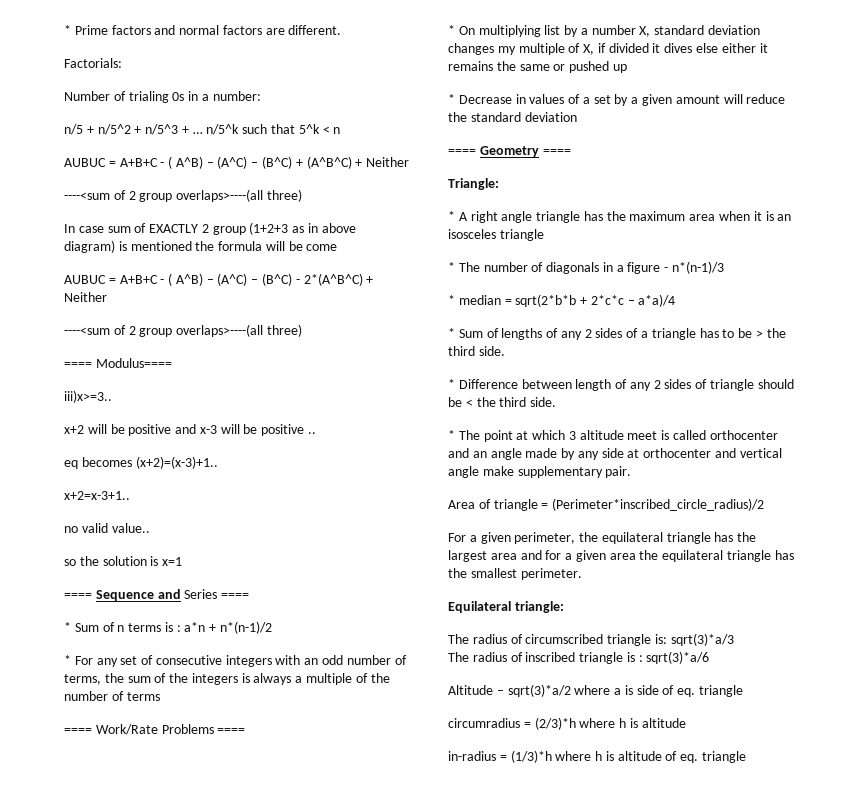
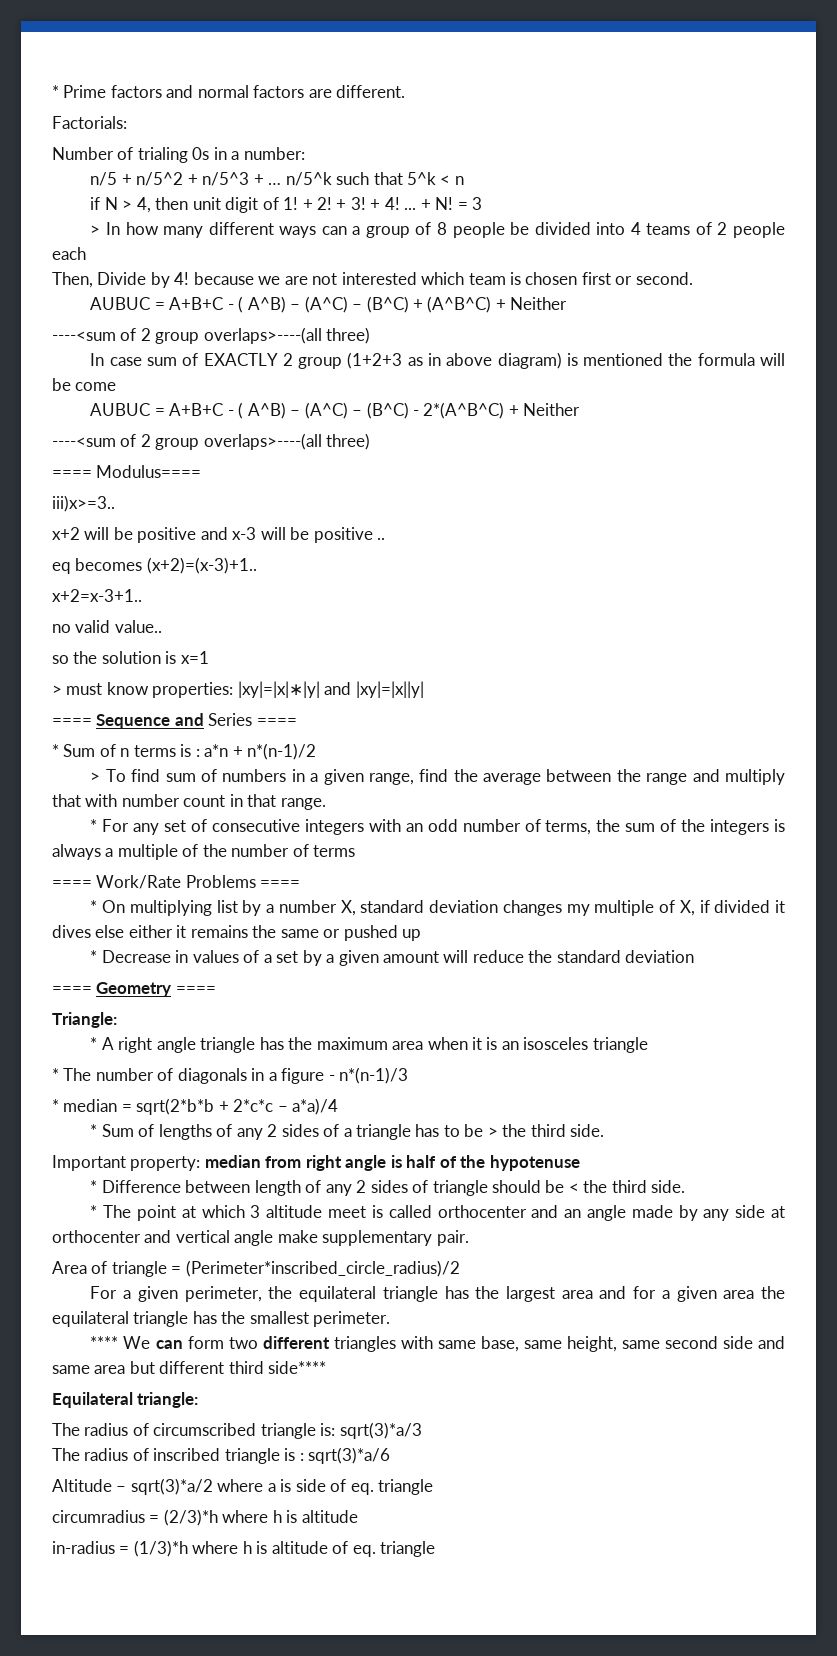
(341, 130) none -> [90,197,483,213] [90,222,786,238] [52,247,86,260] [52,272,693,288] // if N > 4, then unit digit of 1! + 2! + 3! + 4! ... + N! = 3 // > In how many different ways can a group of 8 people be divided into 4 teams of 2 people each // Then, Divide by 4! because we are not interested which team is chosen first or second.
(183, 561) none -> [52,681,424,698] // > must know properties: |xy|=|x|∗|y| and |xy|=|x||y|
(273, 627) none -> [90,769,785,785] [52,794,326,810] // > To find sum of numbers in a given range, find the average between the range and multiply that with number count in that range.
(505, 351) none -> [52,1155,580,1171] // Important property: median from right angle is half of the hypotenuse
(582, 574) none -> [90,1336,786,1352] [52,1361,327,1374] // **** We can form two different triangles with same base, same height, same second side and same area but different third side****

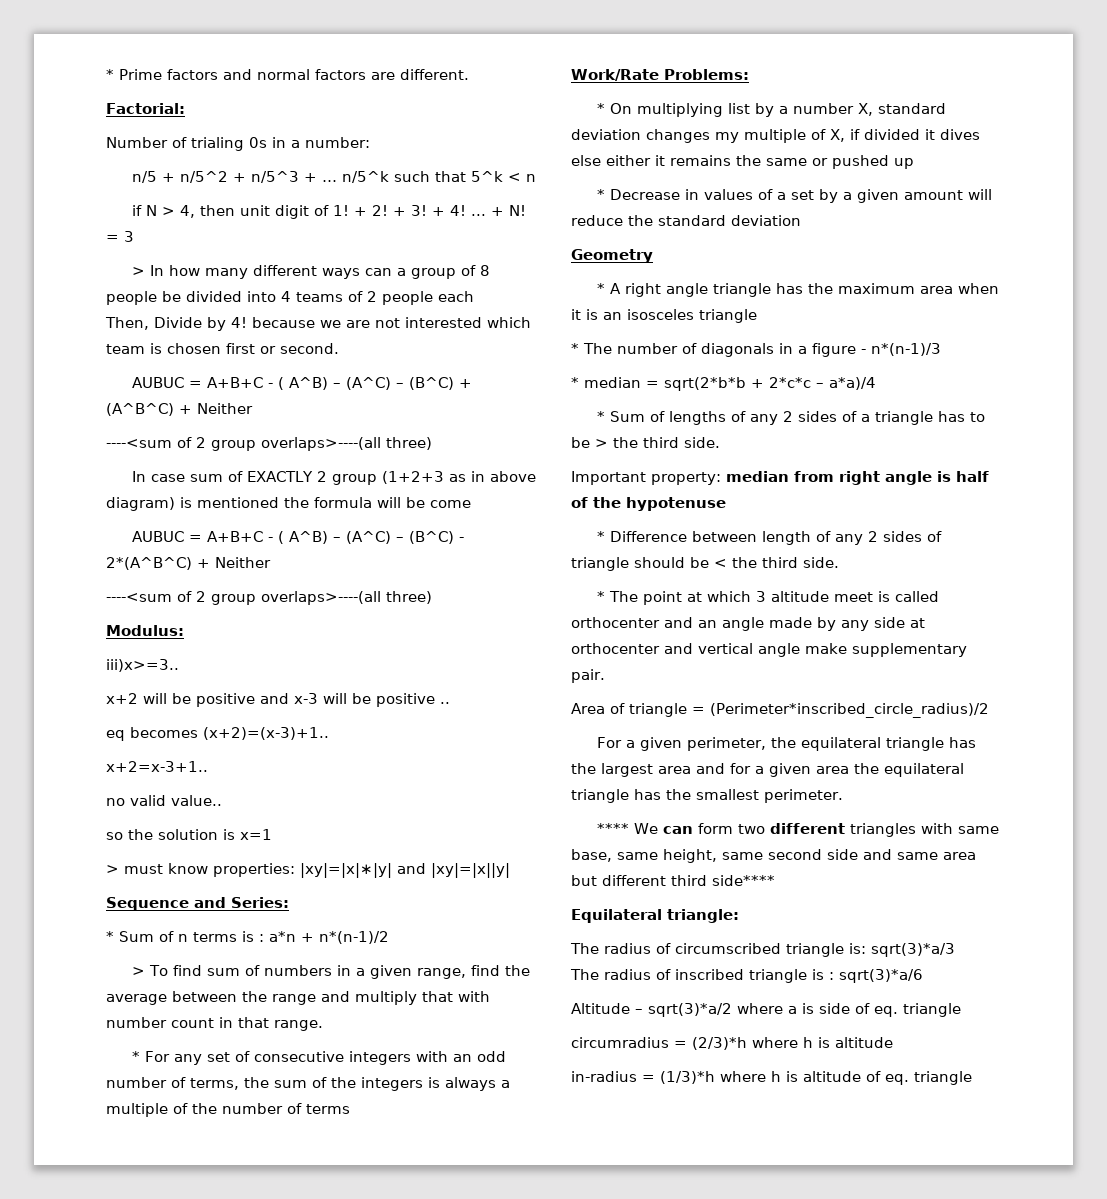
[52,116,127,129] Factorials: -> [106,103,185,114] Factorial:
[52,465,202,478] ==== Modulus==== -> [106,625,184,636] Modulus:
[52,718,92,726] ==== -> (510, 870) none
[208,713,297,726] Series ==== -> [231,897,289,908] Series:
[52,875,301,889] ==== Work/Rate Problems ==== -> [571,69,749,81] Work/Rate Problems:
[52,986,92,994] ==== -> (801, 220) none
[175,986,216,994] [52,1012,117,1028] ==== // Triangle: -> (653, 256) none

